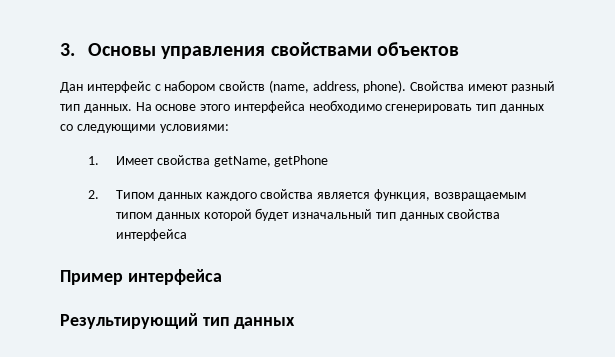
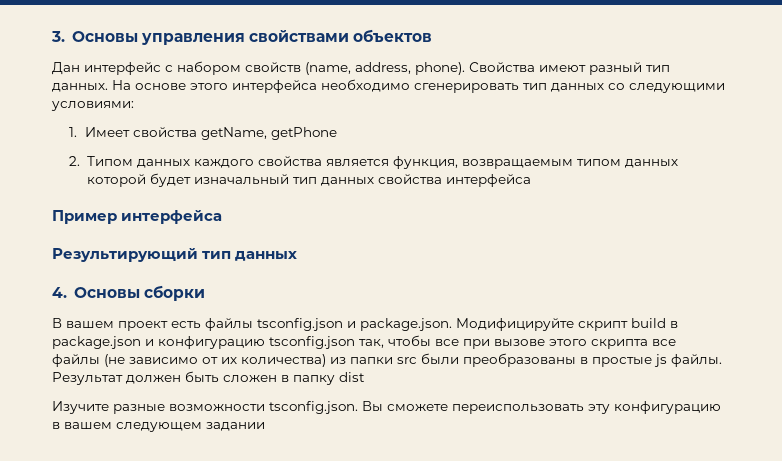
(296, 323) none -> [52,285,205,301] [52,318,678,331] [52,335,676,349] [52,353,722,367] [52,371,365,385] [52,401,721,414] [52,422,265,432] // 4. Основы сборки // В вашем проект есть файлы tsconfig.json и package.json. Модифицируйте скрипт build в package.json и конфигурацию tsconfig.json так, чтобы все при вызове этого скрипта все файлы (не зависимо от их количества) из папки src были преобразованы в простые js файлы. Результат должен быть сложен в папку dist // Изучите разные возможности tsconfig.json. Вы сможете переиспользовать эту конфигурацию в вашем следующем задании

